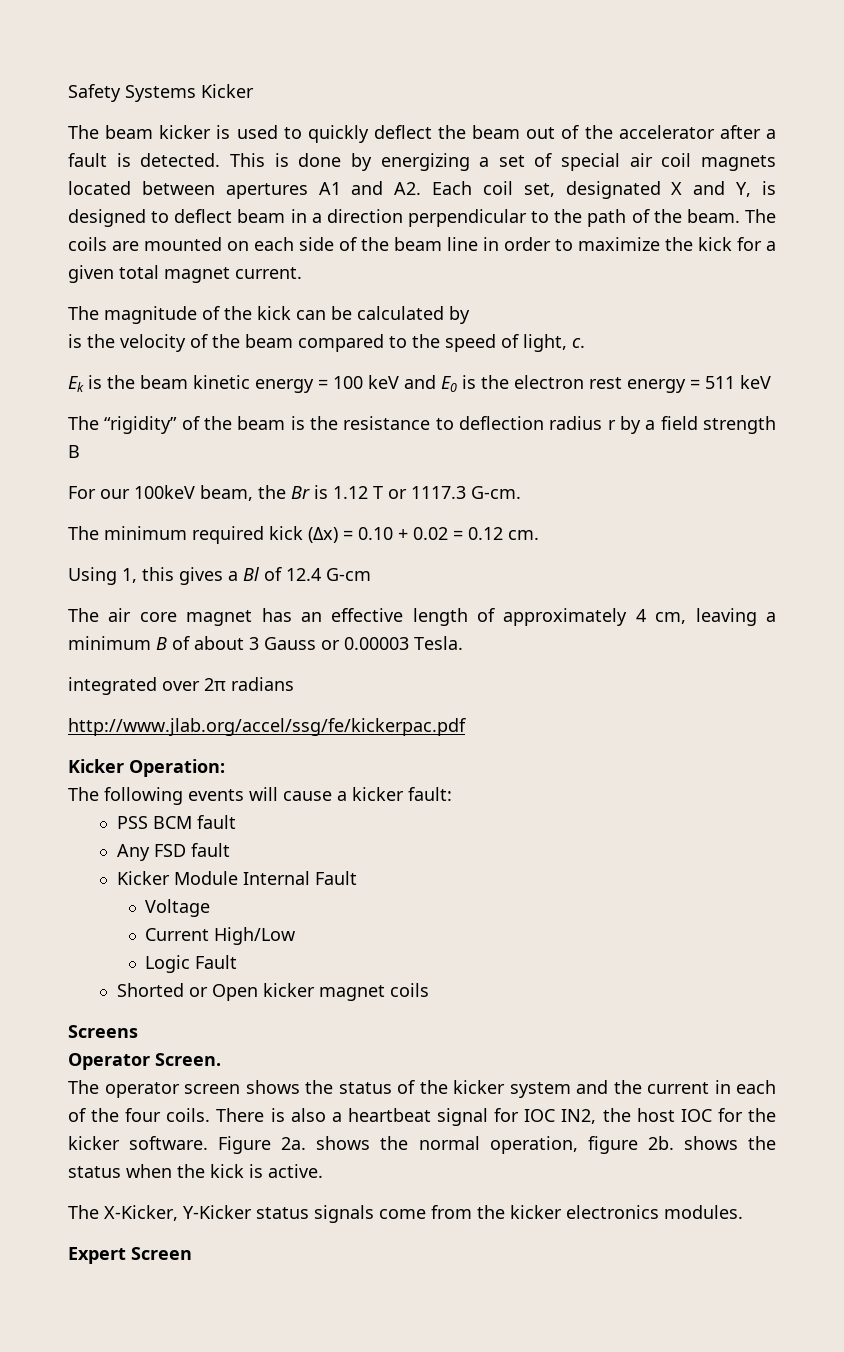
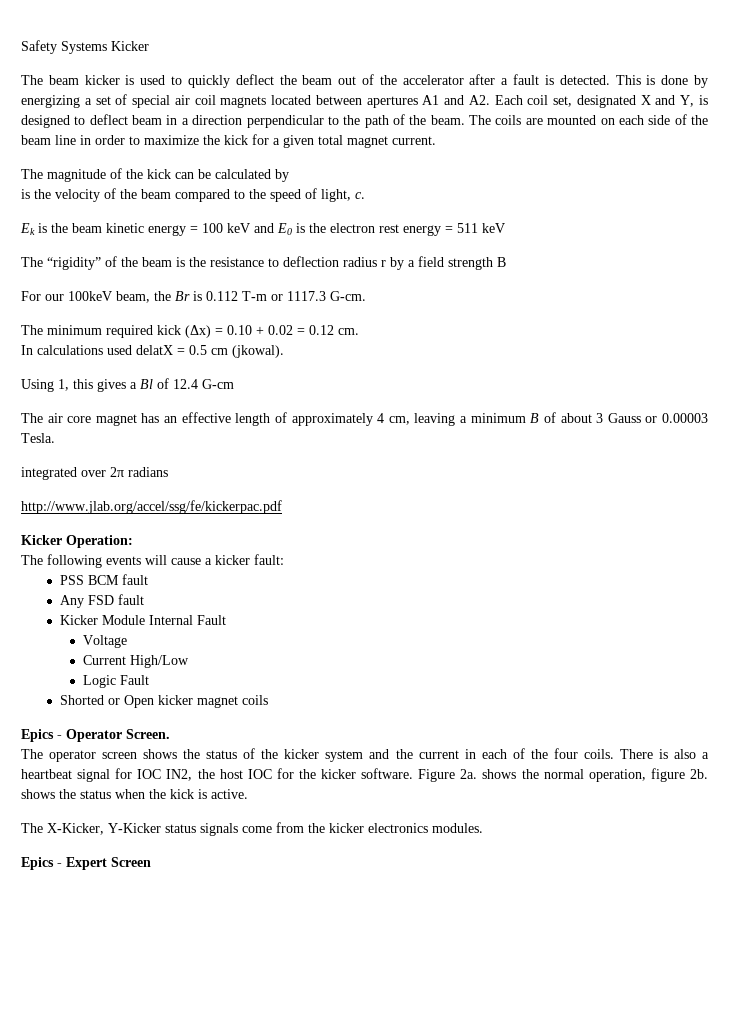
[333,486,383,499] 1.12 T -> [206,291,267,301] 0.112 T-m
(539, 535) none -> [21,345,284,358] // In calculations used delatX = 0.5 cm (jkowal).
[68,1025,138,1038] Screens // -> [21,729,62,742] Epics -
(743, 1212) none -> [21,857,62,870] Epics -

